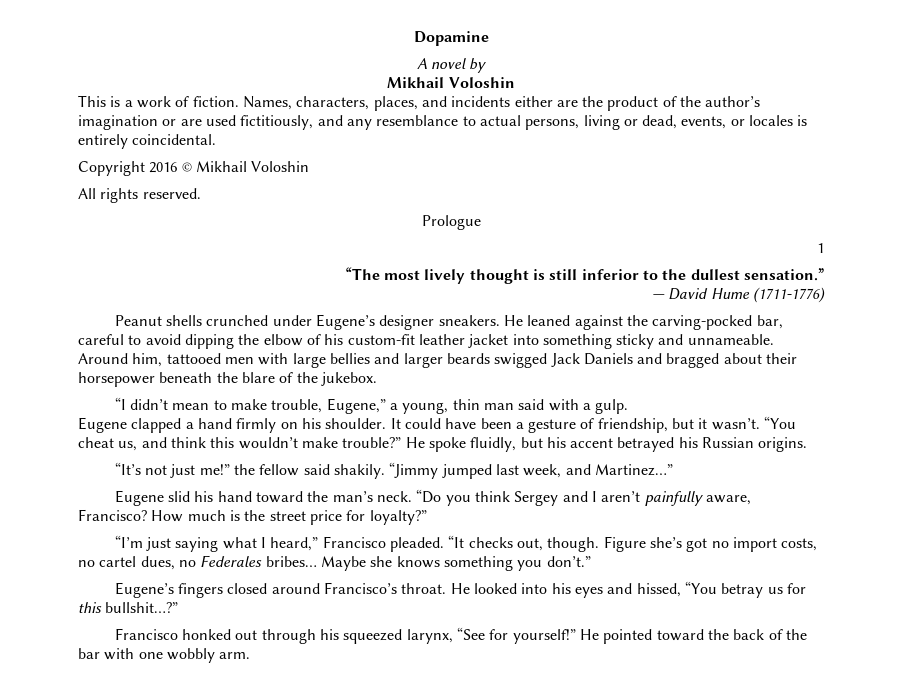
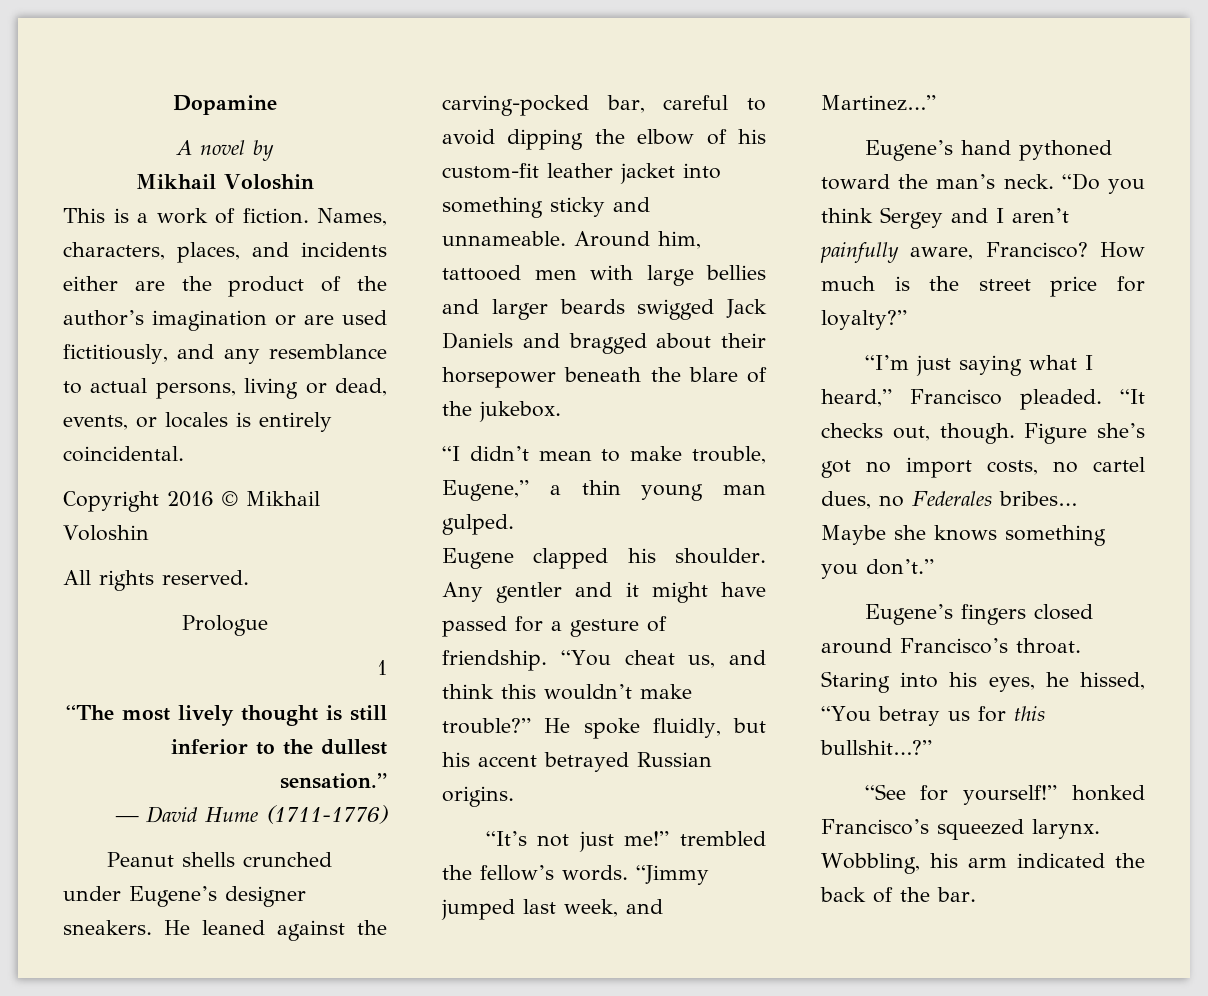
[402,399,629,414] [78,417,760,433] young, thin man said with a gulp. // Eugene clapped a hand firmly on his shoulder. It could have been a gesture of friendship, but it wasn’t. -> [581,480,766,501] [442,514,514,535] [442,548,767,569] [442,582,766,603] [442,616,667,637] [442,650,547,671] thin young man gulped. // Eugene clapped his shoulder. Any gentler and it might have passed for a gesture of friendship.
[678,437,698,448] his -> (629, 762) none
[234,464,385,479] the fellow said shakily. -> [680,831,766,846] [442,865,628,881] trembled the fellow’s words.
[114,490,252,506] Eugene slid his hand -> [864,140,1112,161] Eugene’s hand pythoned
[450,583,633,598] He looked into his eyes and -> [821,671,1069,693] Staring into his eyes, he
[114,627,807,644] [78,648,251,663] Francisco honked out through his squeezed larynx, “See for yourself!” He pointed toward the back of the bar with one wobbly arm. -> [864,784,1145,805] [821,819,1100,840] [821,853,1145,874] [820,887,976,903] “See for yourself!” honked Francisco’s squeezed larynx. Wobbling, his arm indicated the back of the bar.

